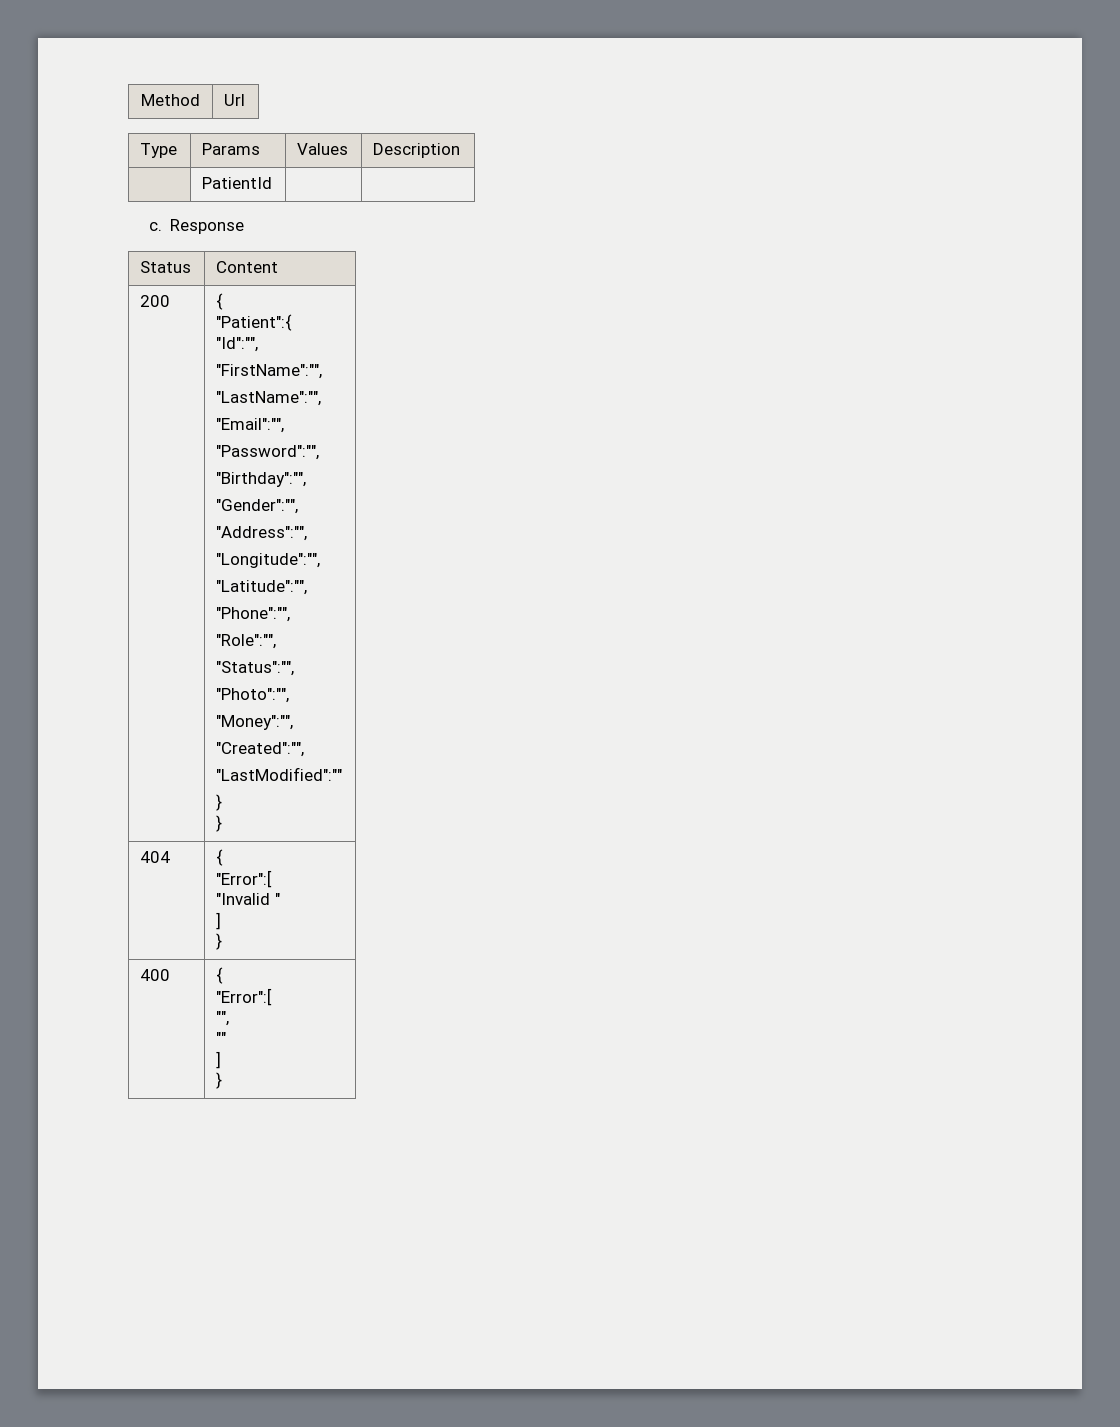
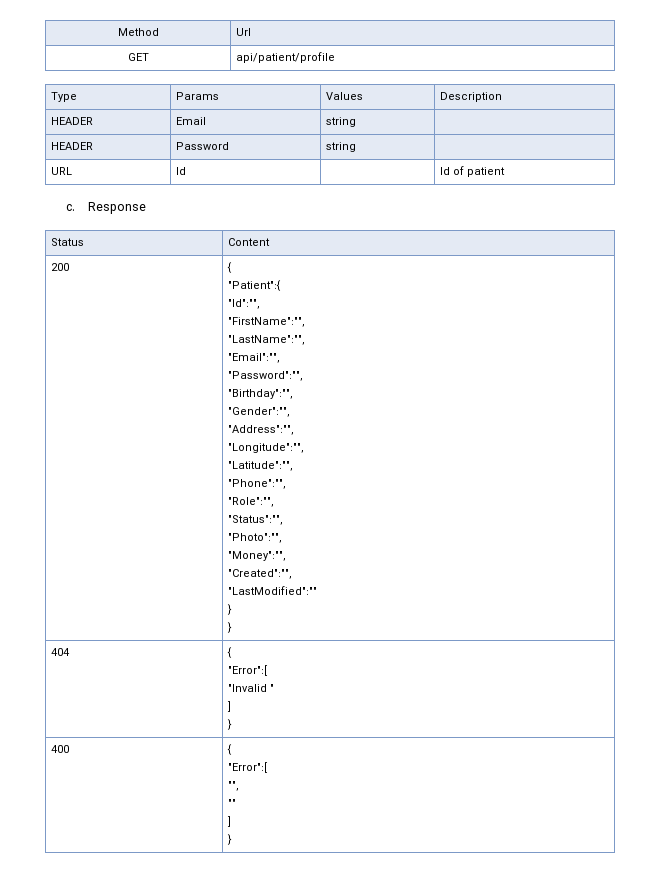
(246, 100) none -> [127,53,149,61] [236,52,336,63] // GET | api/patient/profile
[202,177,273,189] | PatientId | | -> [51,117,94,125] [176,117,207,125] [326,117,357,127] [51,142,94,150] [176,142,230,150] [326,142,357,152] [51,167,73,175] [176,167,187,175] [440,166,506,177] HEADER | Email | string | // HEADER | Password | string | // URL | Id | | Id of patient

